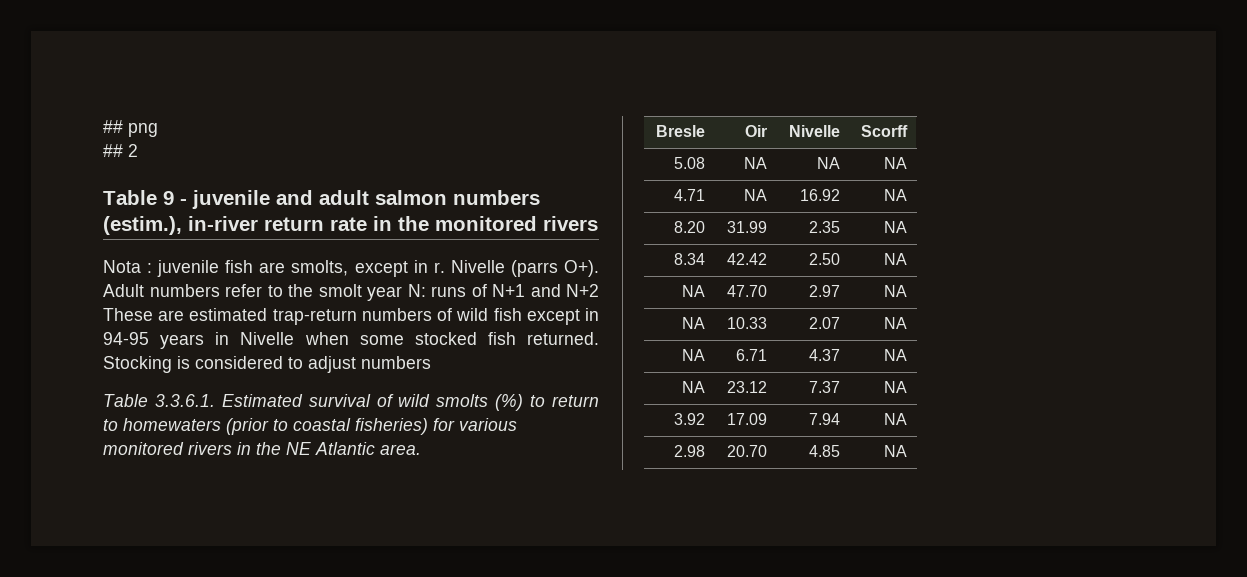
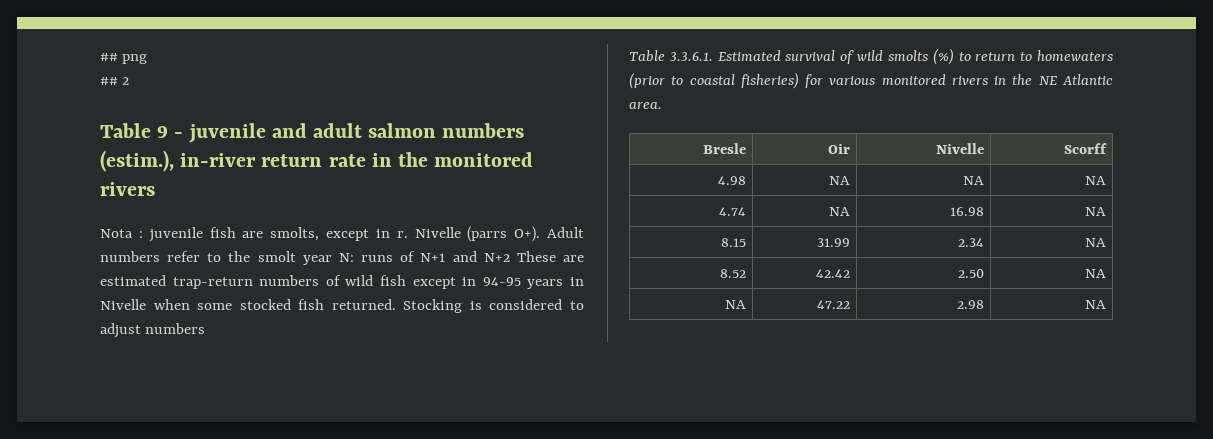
[673,157,705,169] 5.08 -> [718,176,747,185] 4.98
[673,189,705,201] [743,189,767,201] [799,189,840,201] [883,189,907,201] [673,221,705,233] 4.71 | NA | 16.92 | NA // 8.20 -> [719,207,747,216] [829,207,851,216] [950,207,985,216] [1085,207,1107,216] [721,238,747,247] 4.74 | NA | 16.98 | NA // 8.15
[808,221,840,233] [883,221,907,233] [673,253,705,265] 2.35 | NA // 8.34 -> [958,238,985,247] [1085,238,1107,247] [720,269,747,278] 2.34 | NA // 8.52
[726,285,767,297] [808,285,840,297] [883,285,907,297] [681,317,705,329] [726,317,767,329] [808,317,840,329] [883,317,907,329] [681,349,705,361] [735,349,767,361] [808,349,840,361] [883,349,907,361] [681,381,705,393] [726,381,767,393] [808,381,840,393] [883,381,907,393] [673,413,705,425] [726,413,767,425] [808,413,840,425] [883,413,907,425] [673,445,705,457] [726,445,767,457] [808,445,840,457] [883,445,907,457] 47.70 | 2.97 | NA // NA | 10.33 | 2.07 | NA // NA | 6.71 | 4.37 | NA // NA | 23.12 | 7.37 | NA // 3.92 | 17.09 | 7.94 | NA // 2.98 | 20.70 | 4.85 | NA -> [817,300,851,309] [957,300,985,309] [1085,300,1107,309] 47.22 | 2.98 | NA

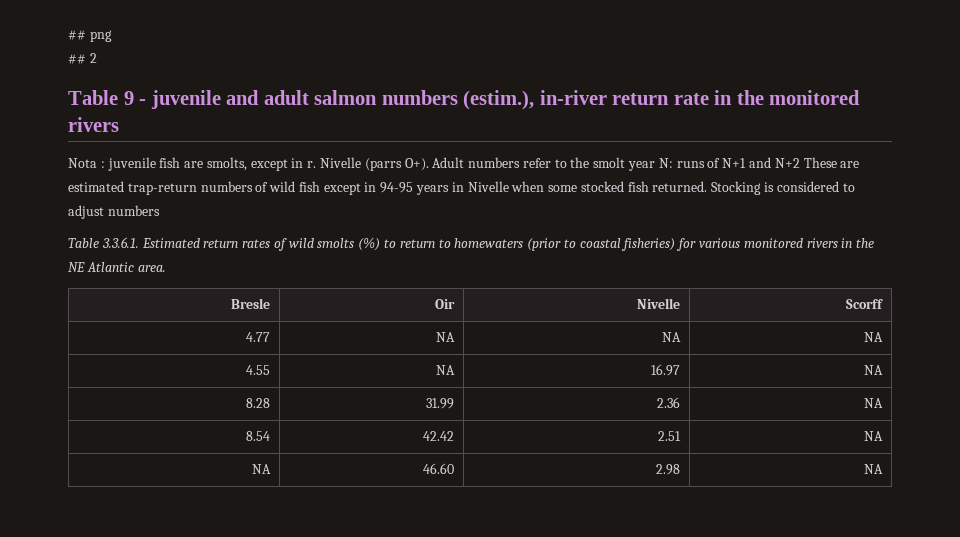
[785,50,836,61] survival -> [203,239,271,248] return rates
[718,176,747,185] 4.98 -> [246,332,271,342] 4.77
[719,207,747,216] [829,207,851,216] [950,207,985,216] [1085,207,1107,216] [721,238,747,247] 4.74 | NA | 16.98 | NA // 8.15 -> [246,365,271,375] [436,365,456,375] [651,364,681,376] [864,365,884,375] [246,398,271,408] 4.55 | NA | 16.97 | NA // 8.28
[958,238,985,247] [1085,238,1107,247] [720,269,747,278] 2.34 | NA // 8.52 -> [657,397,681,408] [864,398,884,408] [246,431,271,441] 2.36 | NA // 8.54
[958,269,985,278] 2.50 -> [658,431,682,441] 2.51
[817,300,851,309] 47.22 -> [423,463,455,474] 46.60

